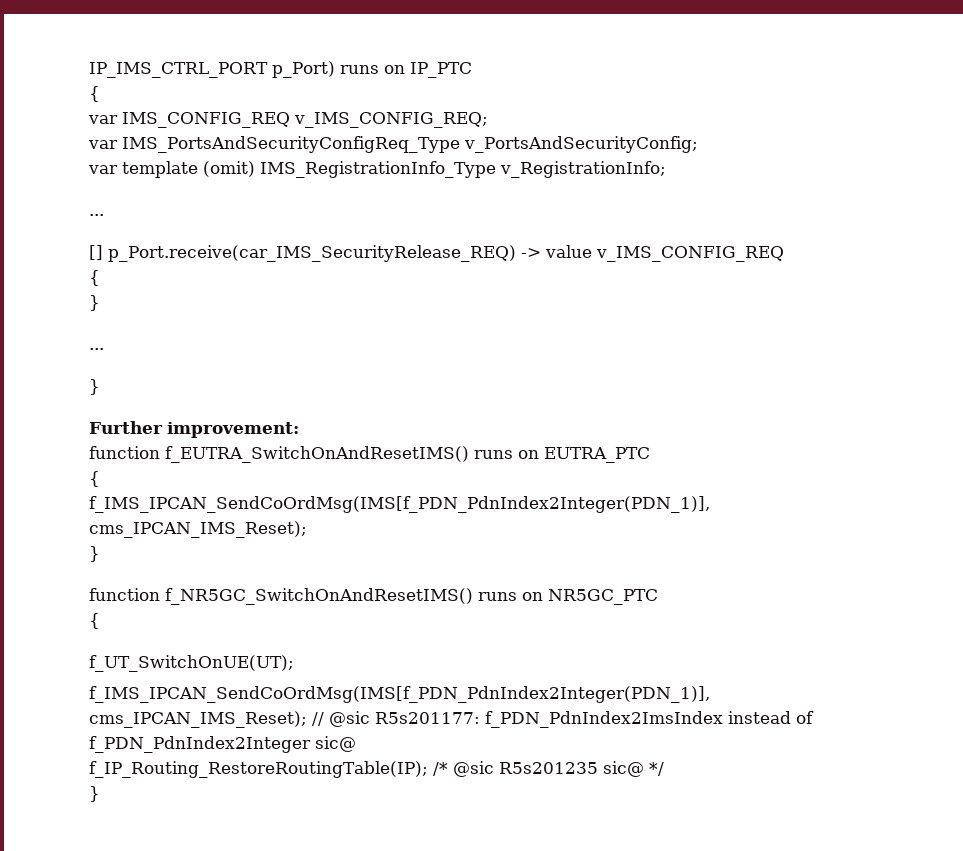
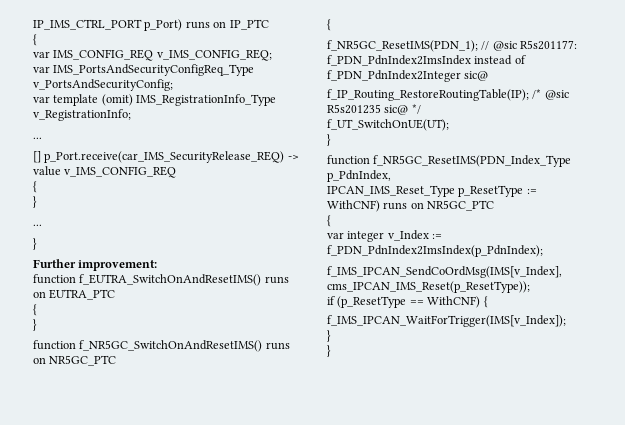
[89,496,710,513] [89,521,307,538] // f_IMS_IPCAN_SendCoOrdMsg(IMS[f_PDN_PdnIndex2Integer(PDN_1)], cms_IPCAN_IMS_Reset); -> (37, 310) none
[89,655,294,672] [89,686,710,703] [89,711,307,728] f_UT_SwitchOnUE(UT); // f_IMS_IPCAN_SendCoOrdMsg(IMS[f_PDN_PdnIndex2Integer(PDN_1)], cms_IPCAN_IMS_Reset); -> [327,40,478,52] f_NR5GC_ResetIMS(PDN_1);
[89,786,100,802] // } -> [327,119,449,131] [327,134,331,146] [327,155,572,167] [327,170,391,182] [327,185,537,197] [327,200,495,212] [327,215,331,227] [327,230,443,242] [327,245,543,257] [327,266,562,278] [327,281,530,293] [327,296,488,308] [327,315,566,327] [327,330,331,342] [327,345,331,357] // f_UT_SwitchOnUE(UT); // } // function f_NR5GC_ResetIMS(PDN_Index_Type p_PdnIndex, // IPCAN_IMS_Reset_Type p_ResetType := WithCNF) runs on NR5GC_PTC // { // var integer v_Index := f_PDN_PdnIndex2ImsIndex(p_PdnIndex); // f_IMS_IPCAN_SendCoOrdMsg(IMS[v_Index], cms_IPCAN_IMS_Reset(p_ResetType)); // if (p_ResetType == WithCNF) { // f_IMS_IPCAN_WaitForTrigger(IMS[v_Index]); // } // }

